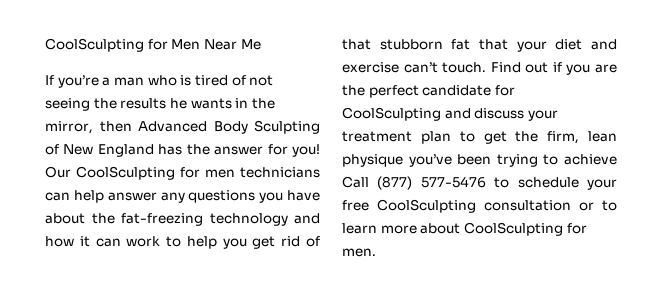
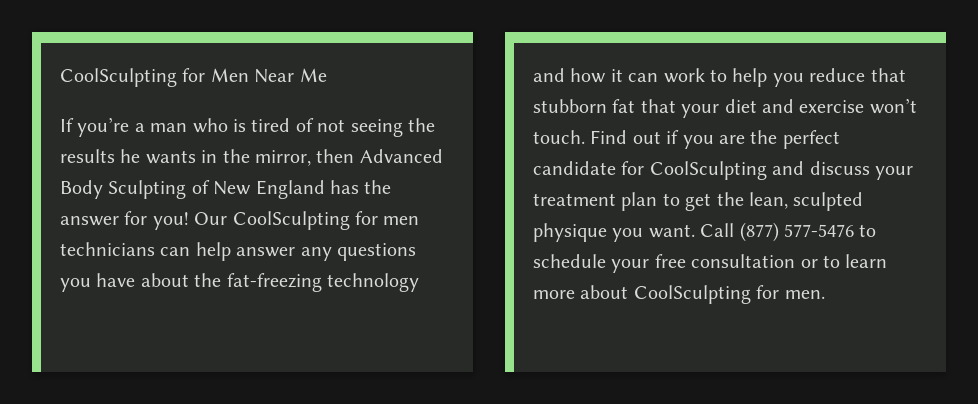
[252,236,320,249] get rid of -> [809,68,866,82] reduce
[403,62,438,73] can’t -> [869,98,917,114] won’t
[547,131,617,144] [342,154,617,167] firm, lean physique you’ve been trying to achieve -> [749,192,864,211] [533,223,695,242] lean, sculpted physique you want.
[377,199,476,213] CoolSculpting -> (686, 261) none

